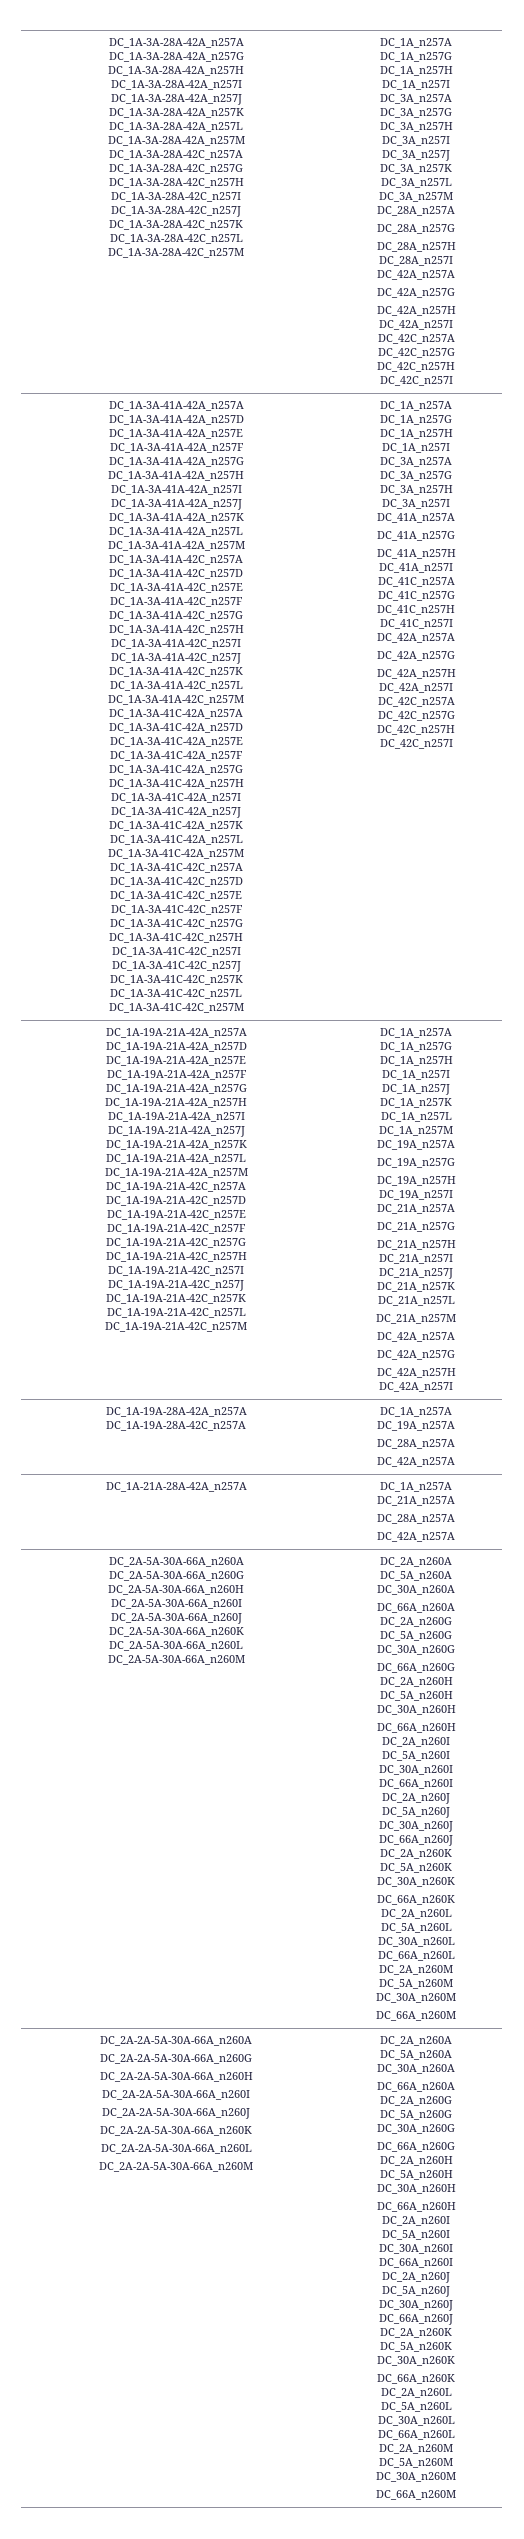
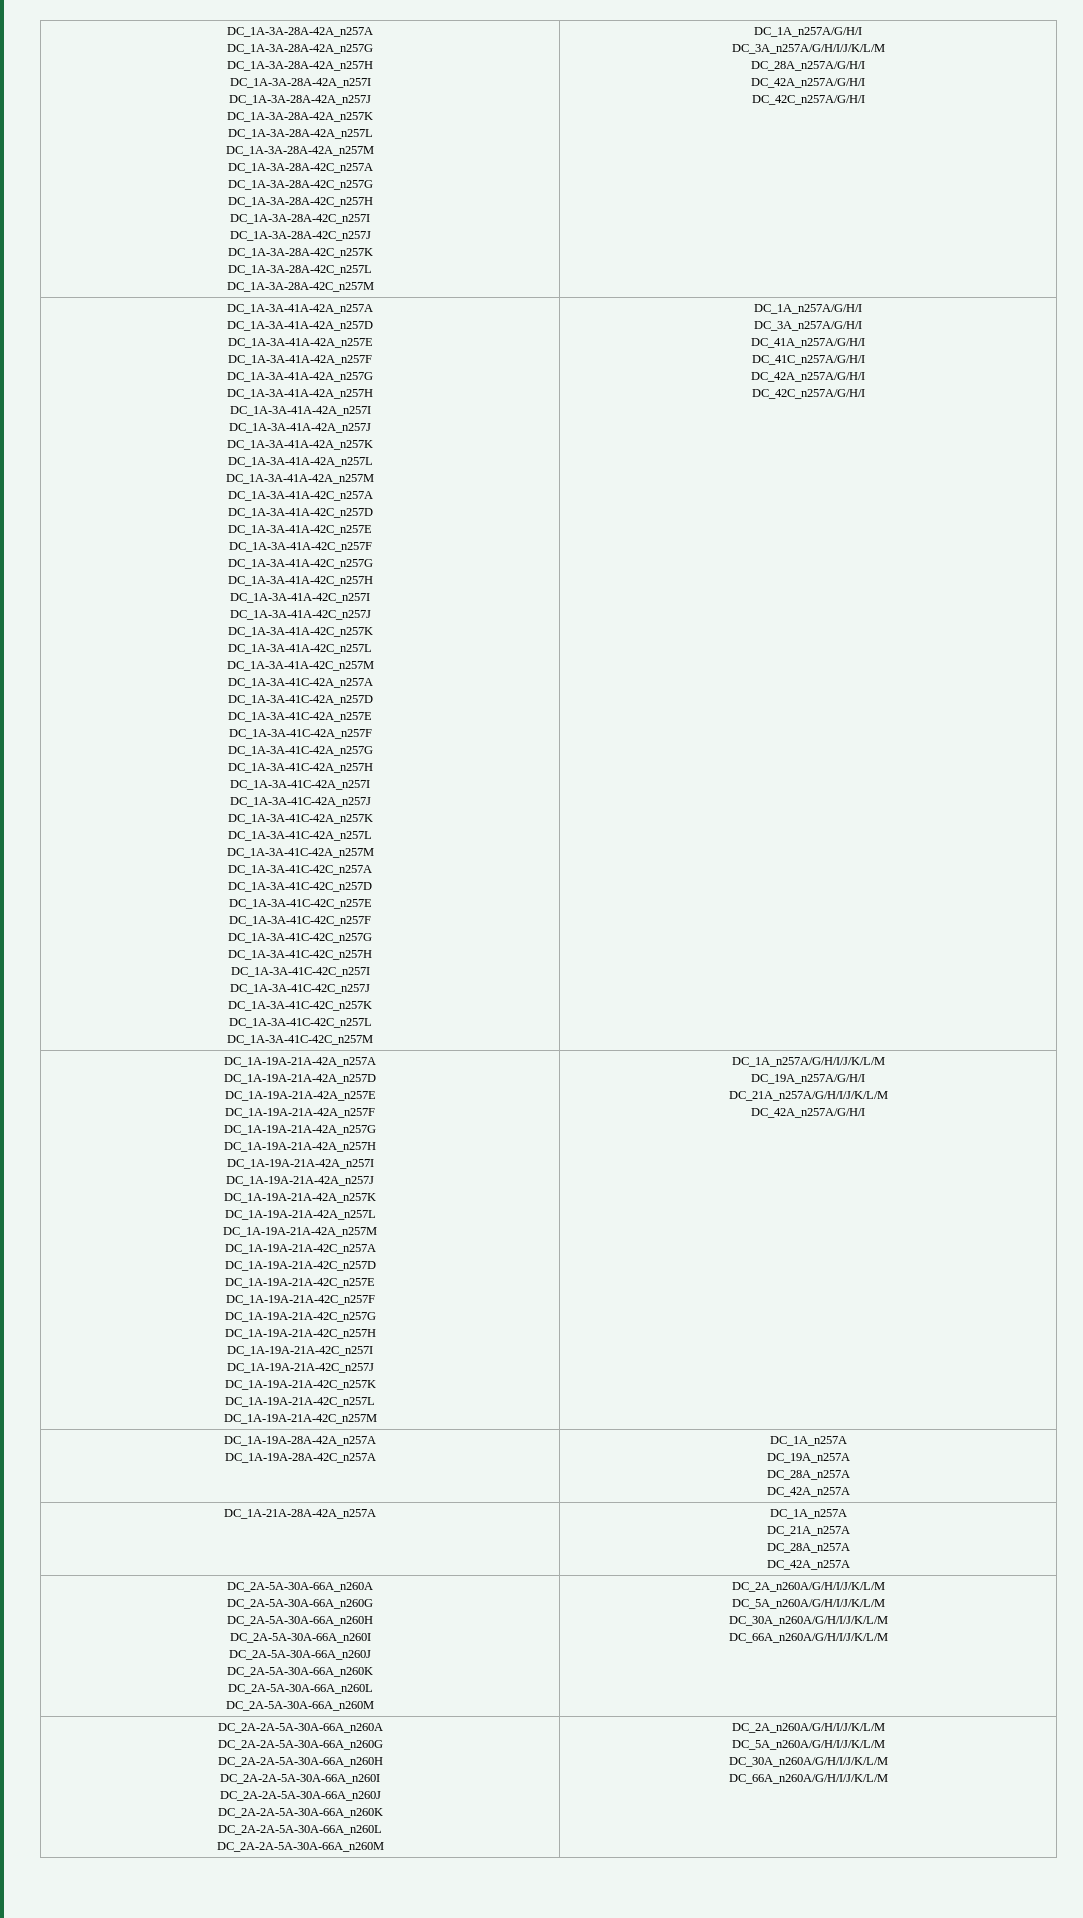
[380,38,452,48] [380,52,452,62] [379,66,453,76] [382,80,450,90] [380,94,452,104] [380,108,452,118] [379,122,453,132] [382,136,450,146] [382,150,450,161] [380,164,452,174] [380,178,452,188] [379,192,453,202] [377,206,455,216] [377,224,455,234] [376,242,456,252] [379,256,453,266] [377,270,455,280] [377,288,455,298] [376,306,456,316] [379,320,453,330] [377,334,455,344] [377,348,455,358] [377,362,455,372] [379,376,453,386] DC_1A_n257A // DC_1A_n257G // DC_1A_n257H // DC_1A_n257I // DC_3A_n257A // DC_3A_n257G // DC_3A_n257H // DC_3A_n257I // DC_3A_n257J // DC_3A_n257K // DC_3A_n257L // DC_3A_n257M // DC_28A_n257A // DC_28A_n257G // DC_28A_n257H // DC_28A_n257I // DC_42A_n257A // DC_42A_n257G // DC_42A_n257H // DC_42A_n257I // DC_42C_n257A // DC_42C_n257G // DC_42C_n257H // DC_42C_n257I -> [754,27,862,37] [731,44,885,54] [751,61,865,71] [751,78,865,88] [751,95,865,105] DC_1A_n257A/G/H/I // DC_3A_n257A/G/H/I/J/K/L/M // DC_28A_n257A/G/H/I // DC_42A_n257A/G/H/I // DC_42C_n257A/G/H/I
[380,401,452,411] [380,415,452,425] [379,429,453,439] [382,443,450,453] [380,457,452,467] [380,471,452,481] [379,485,453,495] [382,499,450,509] [377,513,455,523] [377,531,455,541] [376,549,456,559] [379,563,453,573] [377,577,455,587] [377,591,455,601] [377,605,455,615] [379,619,453,629] [377,633,455,643] [377,651,455,661] [376,669,456,679] [379,683,453,693] [377,697,455,707] [377,711,455,721] [377,725,455,735] [379,739,453,749] DC_1A_n257A // DC_1A_n257G // DC_1A_n257H // DC_1A_n257I // DC_3A_n257A // DC_3A_n257G // DC_3A_n257H // DC_3A_n257I // DC_41A_n257A // DC_41A_n257G // DC_41A_n257H // DC_41A_n257I // DC_41C_n257A // DC_41C_n257G // DC_41C_n257H // DC_41C_n257I // DC_42A_n257A // DC_42A_n257G // DC_42A_n257H // DC_42A_n257I // DC_42C_n257A // DC_42C_n257G // DC_42C_n257H // DC_42C_n257I -> [754,304,862,314] [754,321,862,331] [751,338,865,348] [751,355,865,365] [751,372,865,382] [751,389,865,399] DC_1A_n257A/G/H/I // DC_3A_n257A/G/H/I // DC_41A_n257A/G/H/I // DC_41C_n257A/G/H/I // DC_42A_n257A/G/H/I // DC_42C_n257A/G/H/I
[380,1028,452,1038] [380,1042,452,1052] [379,1056,453,1066] [382,1070,450,1080] [382,1084,450,1095] [380,1098,452,1108] [380,1112,452,1122] [379,1126,453,1136] [377,1140,455,1150] [377,1158,455,1168] [376,1176,456,1186] [379,1190,453,1200] [377,1204,455,1214] [377,1222,455,1232] [376,1240,456,1250] [379,1254,453,1264] [379,1268,453,1279] [377,1282,455,1292] [377,1296,455,1306] [376,1314,456,1324] [377,1332,455,1342] [377,1350,455,1360] [376,1368,456,1378] [379,1382,453,1392] DC_1A_n257A // DC_1A_n257G // DC_1A_n257H // DC_1A_n257I // DC_1A_n257J // DC_1A_n257K // DC_1A_n257L // DC_1A_n257M // DC_19A_n257A // DC_19A_n257G // DC_19A_n257H // DC_19A_n257I // DC_21A_n257A // DC_21A_n257G // DC_21A_n257H // DC_21A_n257I // DC_21A_n257J // DC_21A_n257K // DC_21A_n257L // DC_21A_n257M // DC_42A_n257A // DC_42A_n257G // DC_42A_n257H // DC_42A_n257I -> [731,1057,885,1067] [751,1074,865,1084] [728,1091,888,1101] [751,1108,865,1118] DC_1A_n257A/G/H/I/J/K/L/M // DC_19A_n257A/G/H/I // DC_21A_n257A/G/H/I/J/K/L/M // DC_42A_n257A/G/H/I
[380,1557,452,1567] [380,1571,452,1581] [377,1585,455,1595] [377,1603,455,1613] [380,1617,452,1627] [380,1631,452,1641] [377,1645,455,1655] [377,1663,455,1673] [379,1677,453,1687] [379,1691,453,1701] [376,1705,456,1715] [376,1723,456,1733] [382,1737,450,1747] [382,1751,450,1761] [379,1765,453,1775] [379,1779,453,1789] [382,1793,450,1804] [382,1807,450,1818] [379,1821,453,1832] [379,1835,453,1846] [380,1849,452,1859] [380,1863,452,1873] [377,1877,455,1887] [377,1895,455,1905] [380,1909,452,1919] [380,1923,452,1933] [377,1937,455,1947] [377,1951,455,1961] [379,1965,453,1975] [379,1979,453,1989] [376,1993,456,2003] [376,2011,456,2021] DC_2A_n260A // DC_5A_n260A // DC_30A_n260A // DC_66A_n260A // DC_2A_n260G // DC_5A_n260G // DC_30A_n260G // DC_66A_n260G // DC_2A_n260H // DC_5A_n260H // DC_30A_n260H // DC_66A_n260H // DC_2A_n260I // DC_5A_n260I // DC_30A_n260I // DC_66A_n260I // DC_2A_n260J // DC_5A_n260J // DC_30A_n260J // DC_66A_n260J // DC_2A_n260K // DC_5A_n260K // DC_30A_n260K // DC_66A_n260K // DC_2A_n260L // DC_5A_n260L // DC_30A_n260L // DC_66A_n260L // DC_2A_n260M // DC_5A_n260M // DC_30A_n260M // DC_66A_n260M -> [731,1582,885,1592] [731,1599,885,1609] [728,1616,888,1626] [728,1633,888,1643] DC_2A_n260A/G/H/I/J/K/L/M // DC_5A_n260A/G/H/I/J/K/L/M // DC_30A_n260A/G/H/I/J/K/L/M // DC_66A_n260A/G/H/I/J/K/L/M
[380,2036,452,2046] [380,2050,452,2060] [377,2064,455,2074] [377,2082,455,2092] [380,2096,452,2106] [380,2110,452,2120] [377,2124,455,2134] [377,2142,455,2152] [379,2156,453,2166] [379,2170,453,2180] [376,2184,456,2194] [376,2202,456,2212] [382,2216,450,2226] [382,2230,450,2240] [379,2244,453,2254] [379,2258,453,2268] [382,2272,450,2283] [382,2286,450,2297] [379,2300,453,2311] [379,2314,453,2325] [380,2328,452,2338] [380,2342,452,2352] [377,2356,455,2366] [377,2374,455,2384] [380,2388,452,2398] [380,2402,452,2412] [377,2416,455,2426] [377,2430,455,2440] [379,2444,453,2454] [379,2458,453,2468] [376,2472,456,2482] [376,2490,456,2500] DC_2A_n260A // DC_5A_n260A // DC_30A_n260A // DC_66A_n260A // DC_2A_n260G // DC_5A_n260G // DC_30A_n260G // DC_66A_n260G // DC_2A_n260H // DC_5A_n260H // DC_30A_n260H // DC_66A_n260H // DC_2A_n260I // DC_5A_n260I // DC_30A_n260I // DC_66A_n260I // DC_2A_n260J // DC_5A_n260J // DC_30A_n260J // DC_66A_n260J // DC_2A_n260K // DC_5A_n260K // DC_30A_n260K // DC_66A_n260K // DC_2A_n260L // DC_5A_n260L // DC_30A_n260L // DC_66A_n260L // DC_2A_n260M // DC_5A_n260M // DC_30A_n260M // DC_66A_n260M -> [731,1723,885,1733] [731,1740,885,1750] [728,1757,888,1767] [728,1774,888,1784] DC_2A_n260A/G/H/I/J/K/L/M // DC_5A_n260A/G/H/I/J/K/L/M // DC_30A_n260A/G/H/I/J/K/L/M // DC_66A_n260A/G/H/I/J/K/L/M

